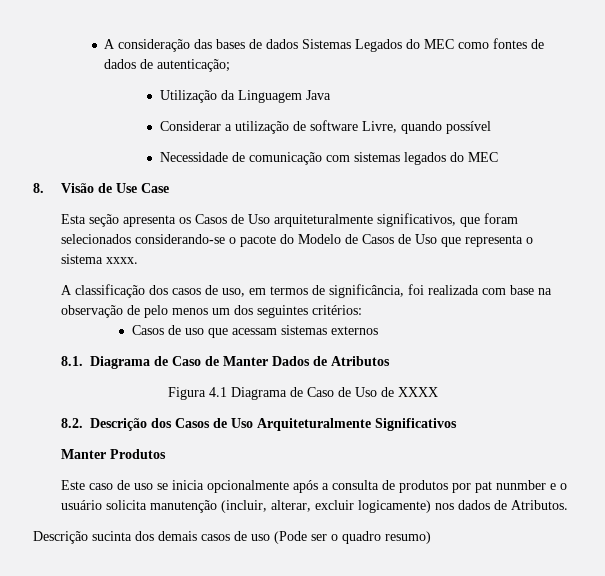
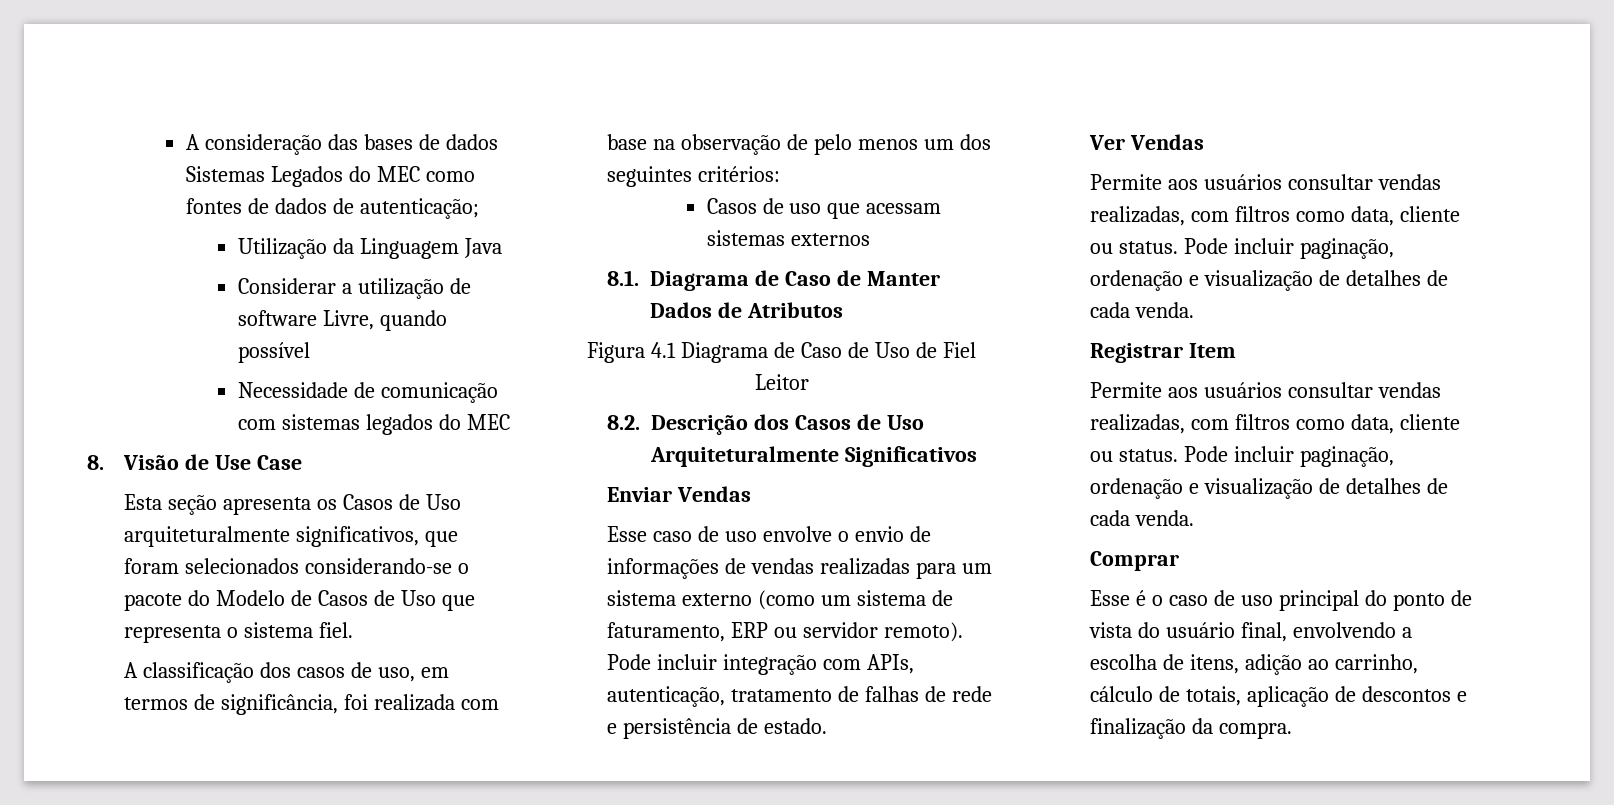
[105,257,138,264] xxxx. -> [319,622,354,638] fiel.
[397,387,438,397] XXXX -> [942,342,976,358] [754,374,809,390] Fiel Leitor
[60,449,166,459] [60,480,567,493] [60,500,568,513] [33,531,431,544] Manter Produtos // Este caso de uso se inicia opcionalmente após a consulta de produtos por pat nunmber e o usuário solicita manutenção (incluir, alterar, excluir logicamente) nos dados de Atributos. // Descrição sucinta dos demais casos de uso (Pode ser o quadro resumo) -> [607,486,752,502] [607,526,932,542] [607,558,993,579] [607,590,954,610] [607,622,964,642] [607,654,915,675] [607,686,993,707] [607,718,828,739] [1089,134,1205,150] [1090,174,1442,190] [1090,206,1461,226] [1090,238,1395,259] [1090,270,1449,291] [1090,302,1195,318] [1090,343,1237,363] [1090,382,1442,398] [1090,414,1461,434] [1090,446,1395,467] [1090,478,1449,499] [1090,510,1195,526] [1090,551,1180,571] [1090,590,1472,611] [1089,622,1413,642] [1090,654,1419,675] [1090,686,1468,707] [1090,718,1293,739] Enviar Vendas // Esse caso de uso envolve o envio de informações de vendas realizadas para um sistema externo (como um sistema de faturamento, ERP ou servidor remoto). Pode incluir integração com APIs, autenticação, tratamento de falhas de rede e persistência de estado. // Ver Vendas // Permite aos usuários consultar vendas realizadas, com filtros como data, cliente ou status. Pode incluir paginação, ordenação e visualização de detalhes de cada venda. // Registrar Item // Permite aos usuários consultar vendas realizadas, com filtros como data, cliente ou status. Pode incluir paginação, ordenação e visualização de detalhes de cada venda. // Comprar // Esse é o caso de uso principal do ponto de vista do usuário final, envolvendo a escolha de itens, adição ao carrinho, cálculo de totais, aplicação de descontos e finalização da compra.

